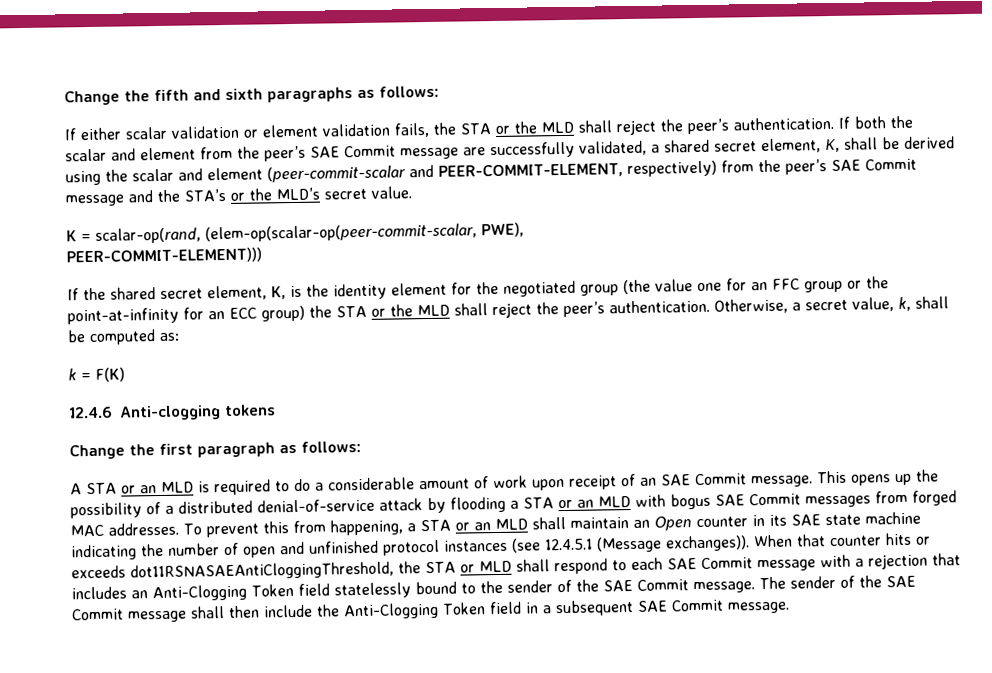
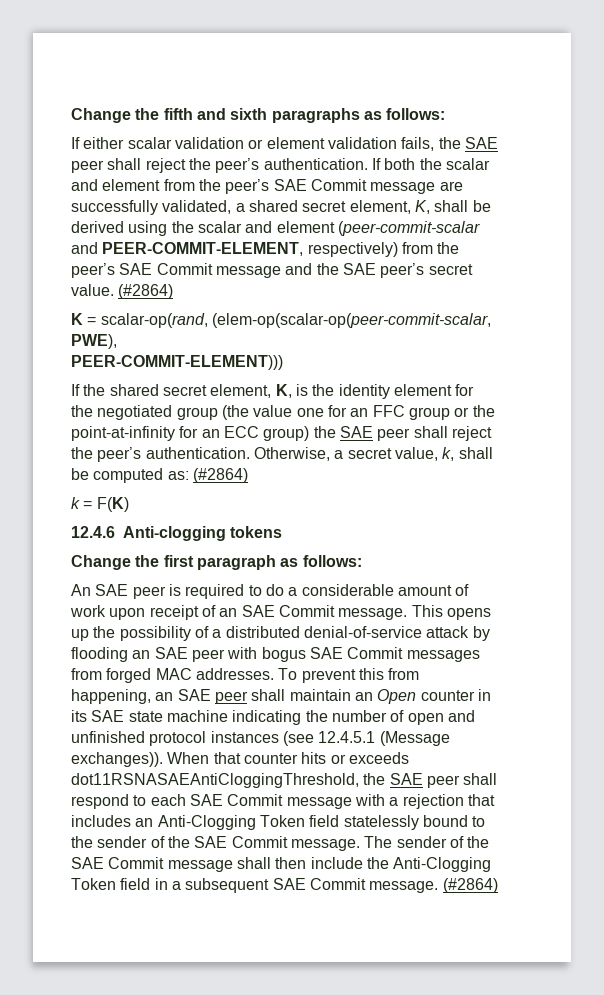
[460,121,574,135] STA or the MLD -> [464,137,498,149] [71,160,104,173] SAE peer
[184,187,320,202] STA’s or the MLD’s -> [342,263,425,278] SAE peer’s
(412, 192) none -> [118,284,174,299] (#2864)
[336,304,450,318] STA or the MLD -> [339,426,411,441] SAE peer
(180, 336) none -> [192,468,248,483] (#2864)
[70,481,194,495] A STA or an MLD -> [71,584,166,599] An SAE peer
[510,496,631,509] a STA or an MLD -> [132,647,225,662] an SAE peer
[406,518,528,532] a STA or an MLD -> [155,689,248,704] an SAE peer
[425,560,512,574] STA or MLD -> [389,773,460,788] SAE peer
(790, 607) none -> [442,878,498,893] (#2864)

